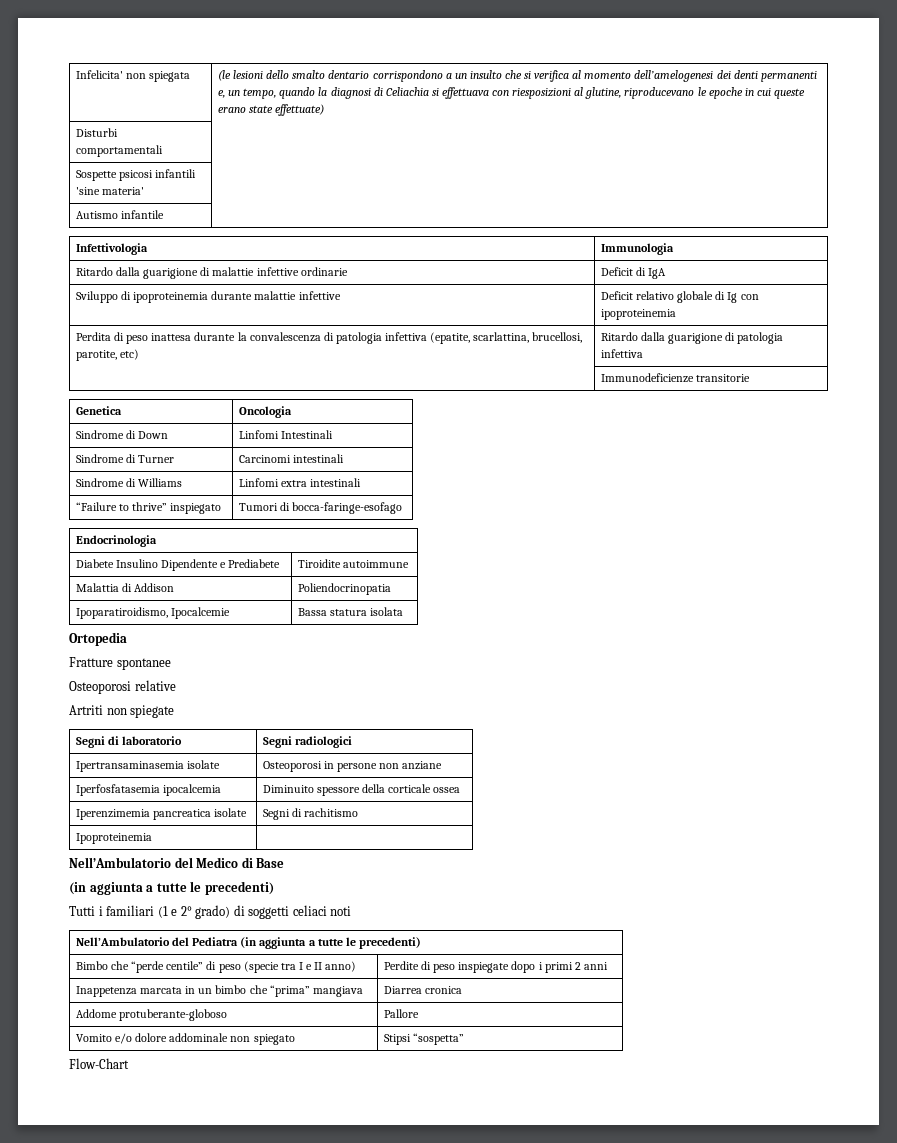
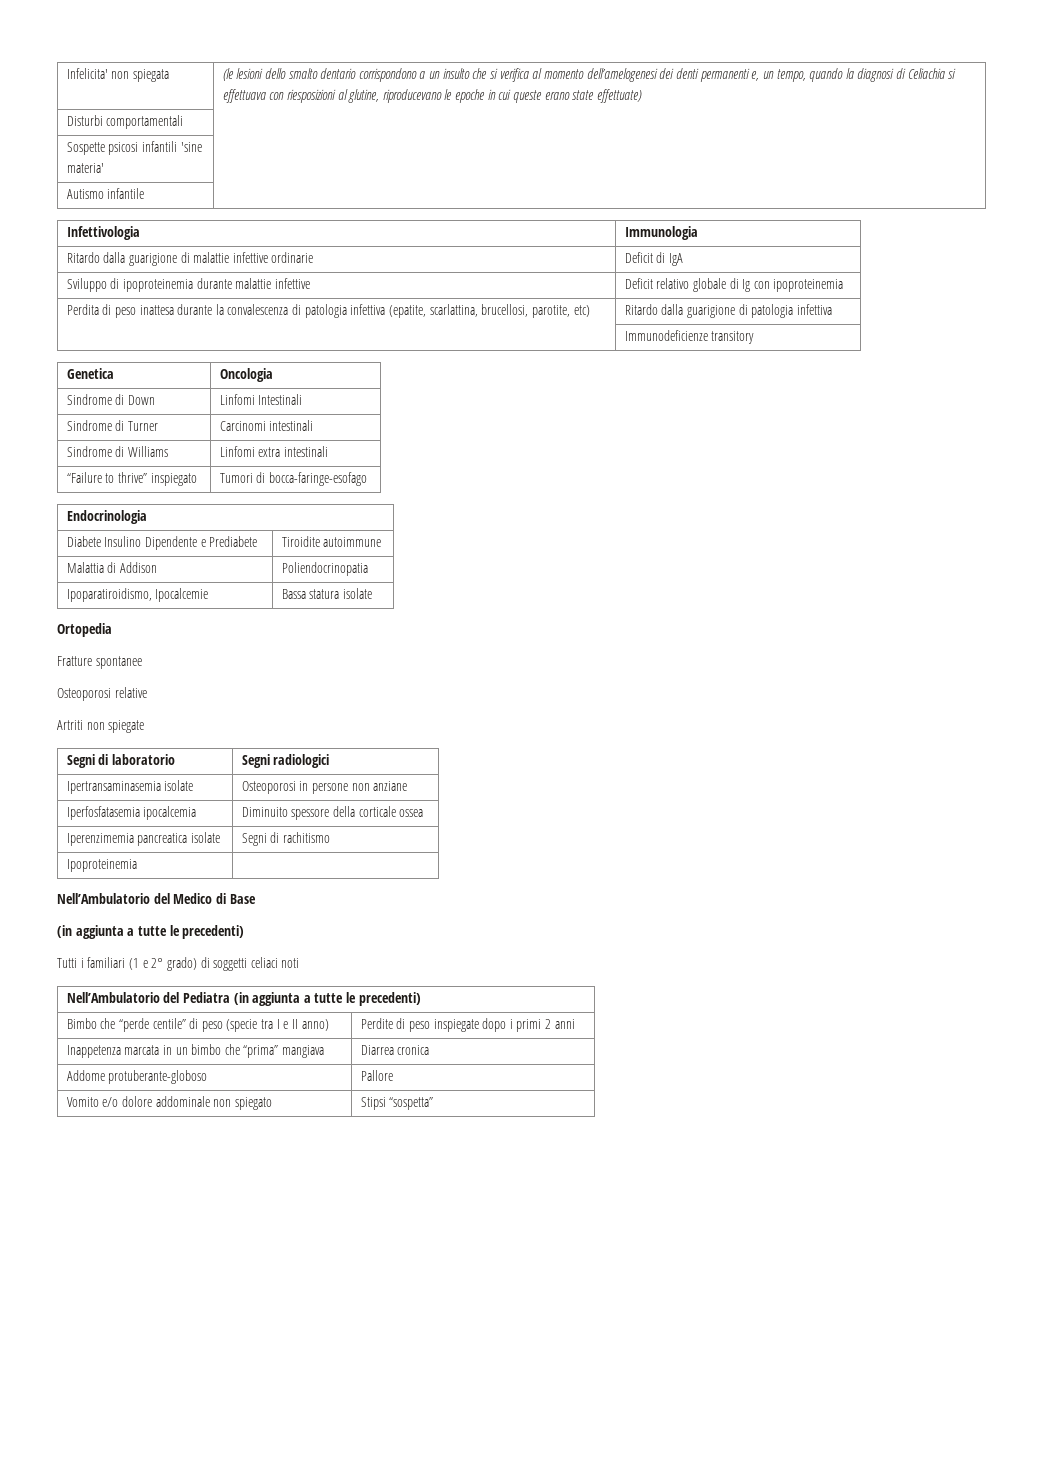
[696,374,751,382] transitorie -> [711,331,755,344] transitory
[370,607,404,616] isolata -> [342,588,372,599] isolate
[69,1058,129,1069] // Flow-Chart -> (434, 1103) none

